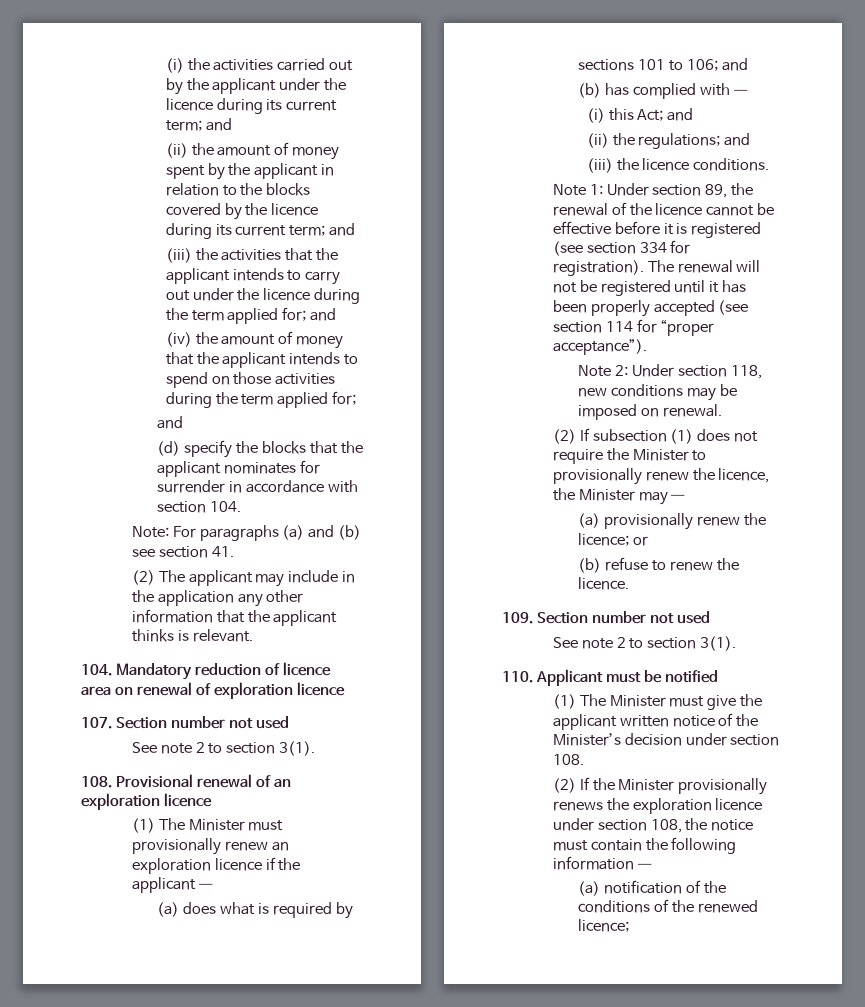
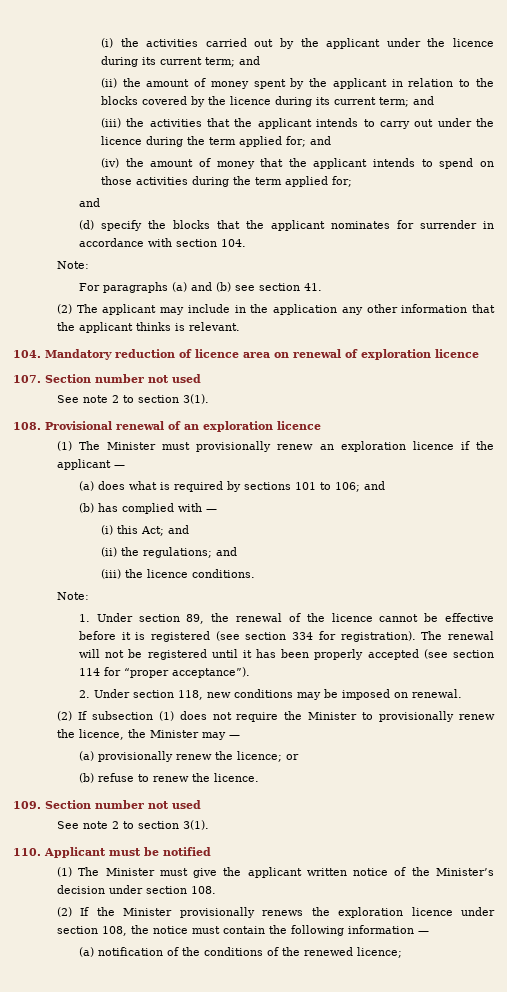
(169, 532) none -> (89, 265) //
[552,184,603,196] Note 1: -> [56,592,89,600] [78,614,90,622] Note: // 1.
[578,365,628,377] Note 2: -> [78,690,90,698] 2.

